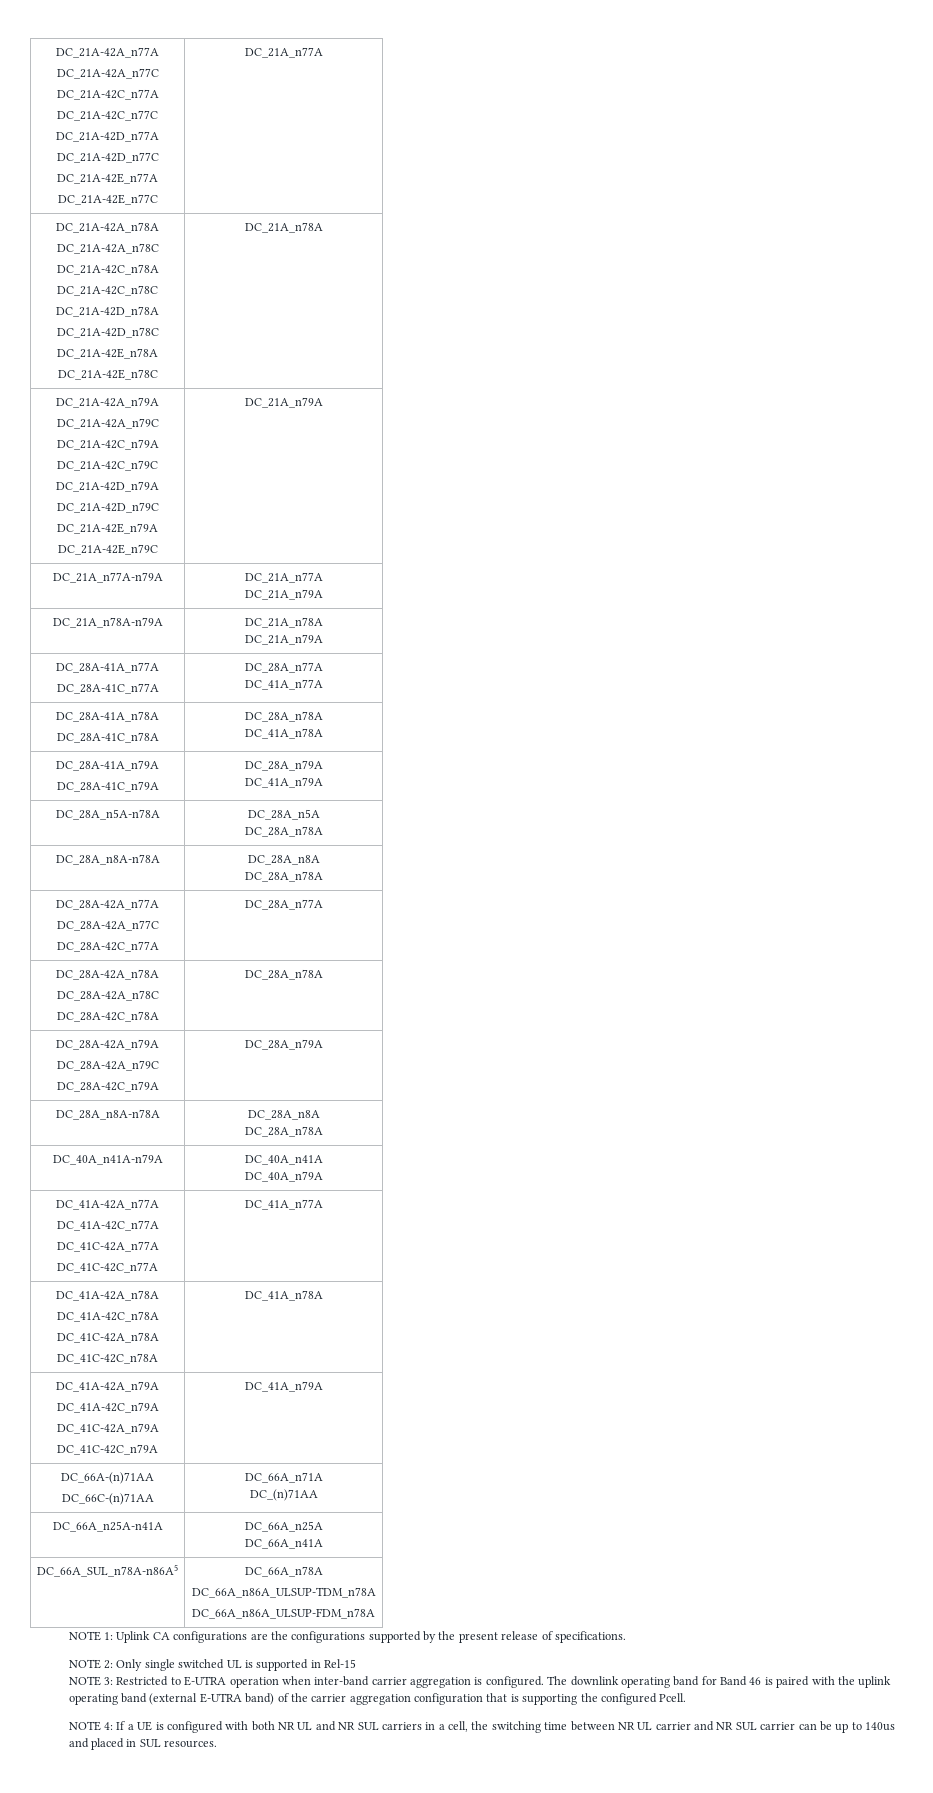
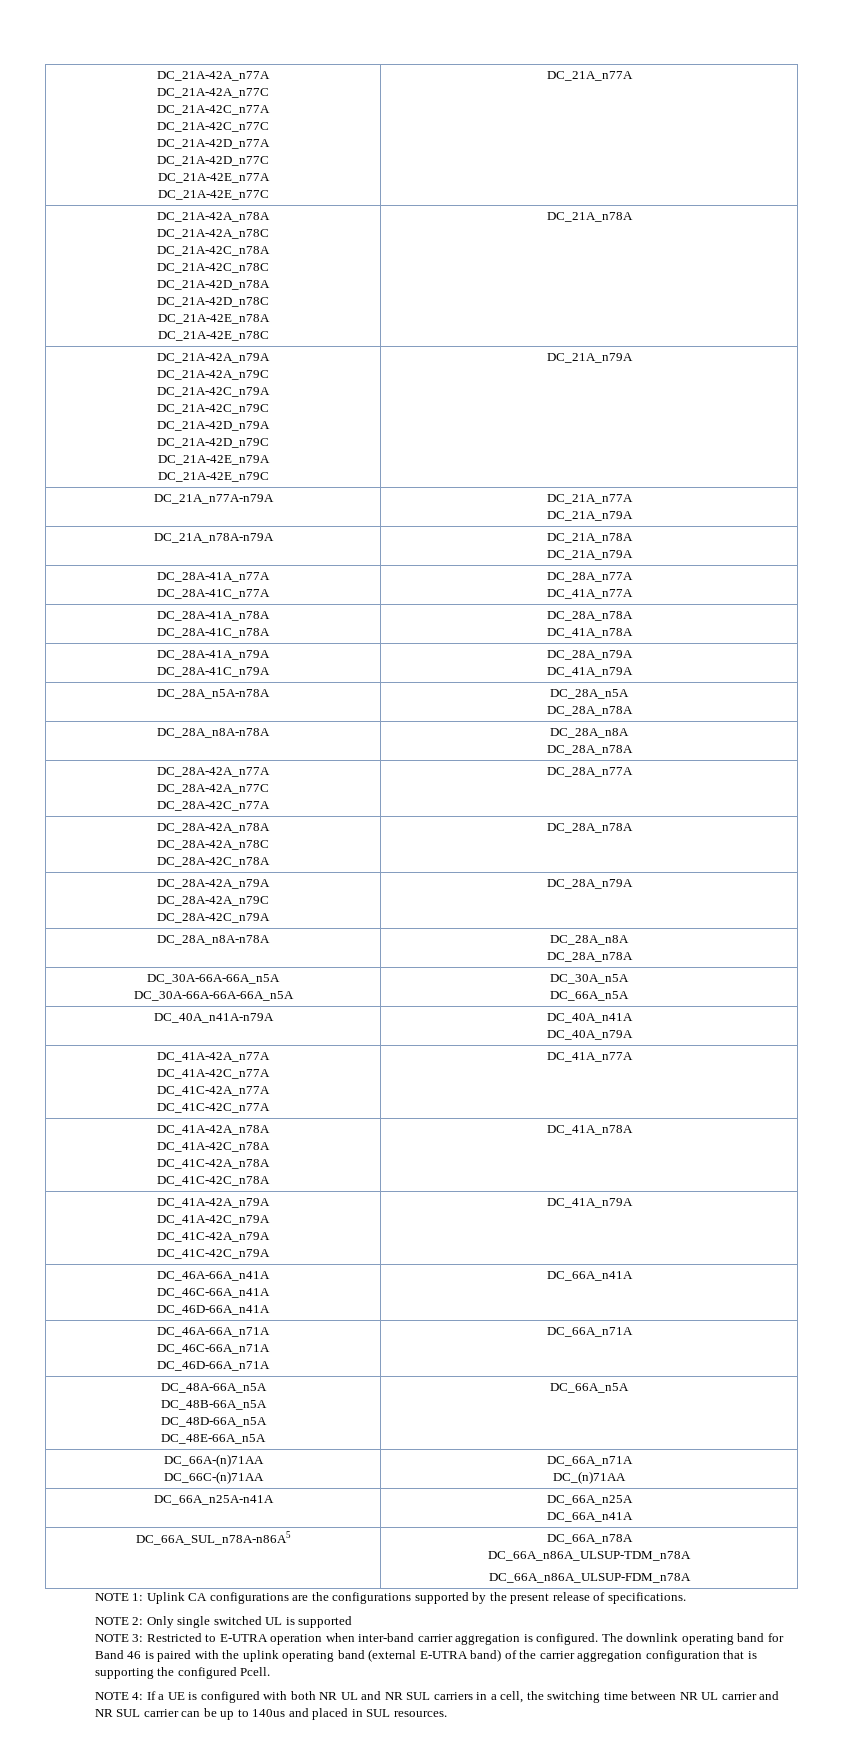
(323, 1131) none -> [147,974,280,984] [133,991,294,1001] [550,974,629,984] [550,991,629,1001] // DC_30A-66A-66A_n5A // DC_30A-66A-66A-66A_n5A | DC_30A_n5A // DC_66A_n5A
(323, 1386) none -> [157,1271,270,1281] [157,1288,270,1298] [157,1305,270,1315] [546,1271,633,1281] [157,1327,270,1337] [157,1344,270,1354] [157,1361,270,1371] [546,1327,633,1337] [160,1383,267,1393] [160,1400,267,1410] [160,1417,267,1427] [161,1434,266,1444] [550,1383,629,1393] // DC_46A-66A_n41A // DC_46C-66A_n41A // DC_46D-66A_n41A | DC_66A_n41A // DC_46A-66A_n71A // DC_46C-66A_n71A // DC_46D-66A_n71A | DC_66A_n71A // DC_48A-66A_n5A // DC_48B-66A_n5A // DC_48D-66A_n5A // DC_48E-66A_n5A | DC_66A_n5A
[310,1659,357,1668] in Rel-15 -> (353, 1622) none

